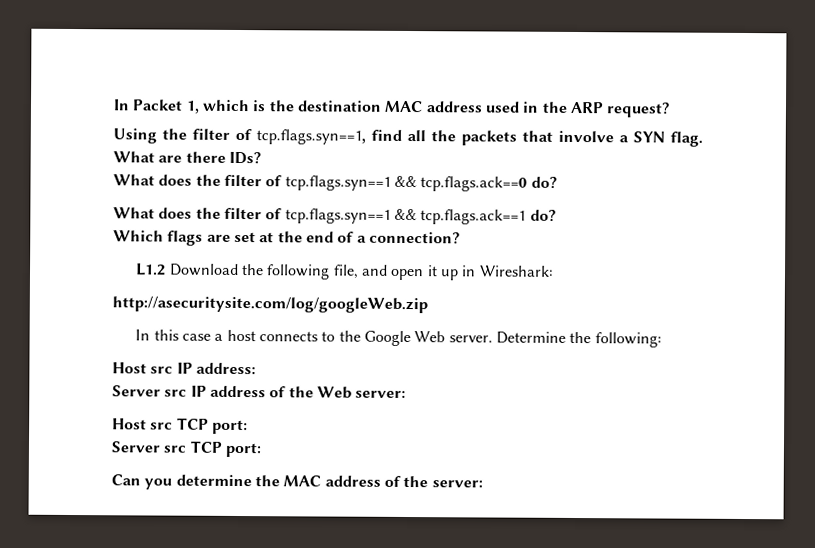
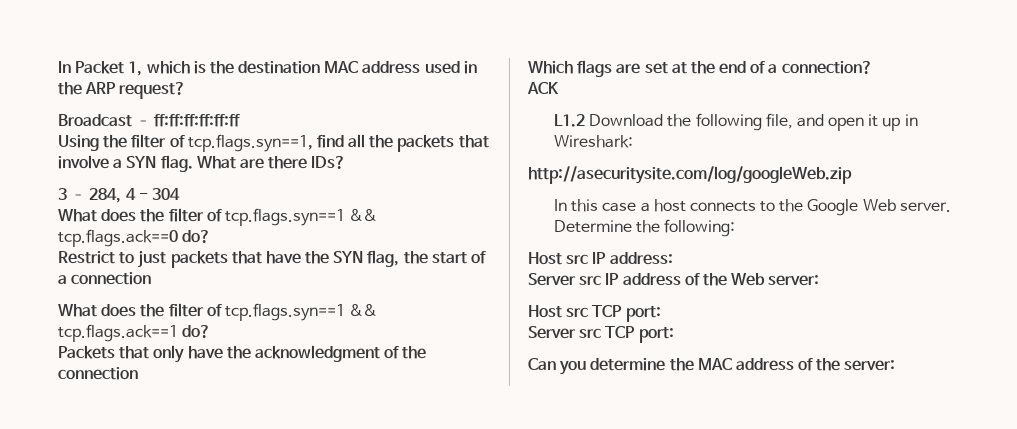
(671, 110) none -> [58,114,241,127] // Broadcast – ff:ff:ff:ff:ff:ff
(261, 158) none -> [58,188,180,203] // 3 – 284, 4 - 304
(557, 182) none -> [58,250,487,268] [58,272,152,285] // Restrict to just packets that have the SYN flag, the start of a connection
(556, 215) none -> [58,345,427,363] [58,367,138,380] // Packets that only have the acknowledgment of the connection
(460, 238) none -> [527,82,559,94] // ACK

